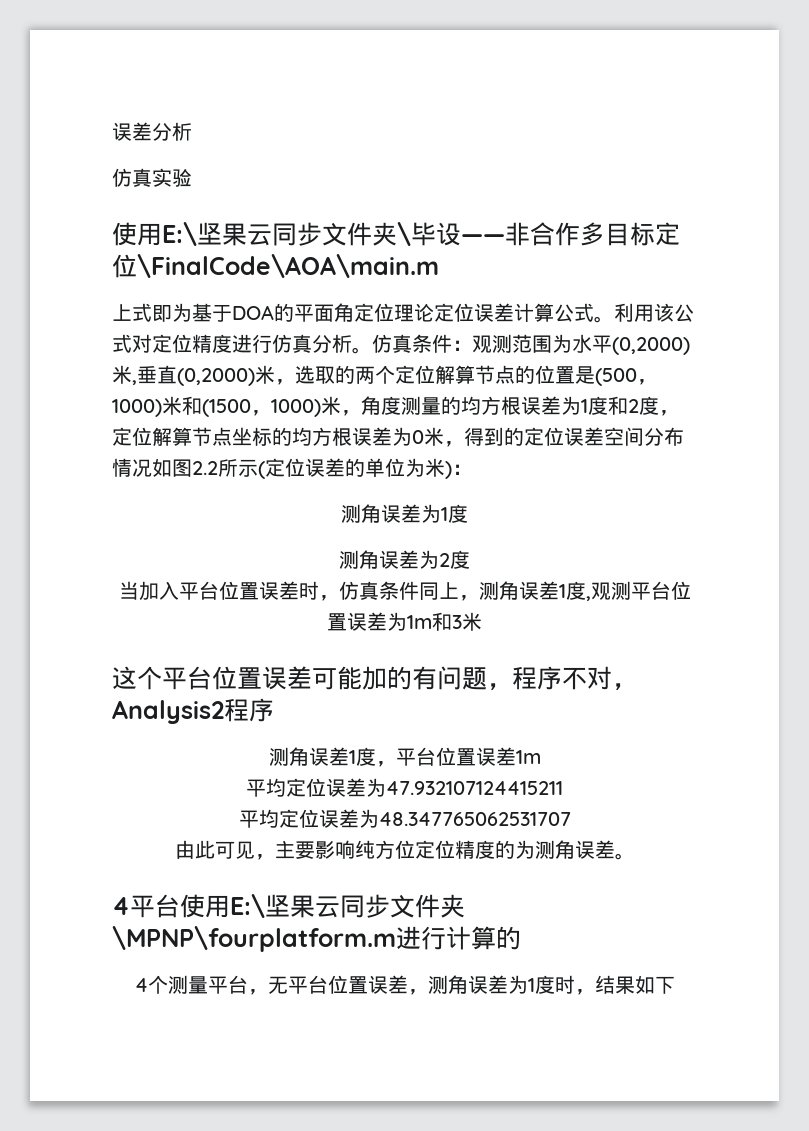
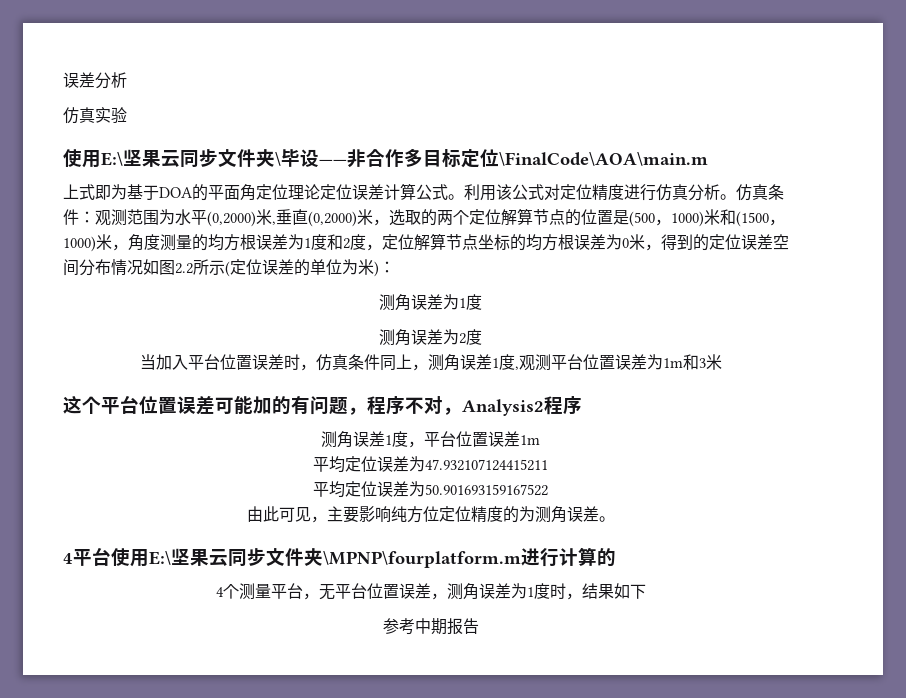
[378,812,571,826] 48.347765062531707 -> [425,484,548,496] 50.901693159167522
(675, 985) none -> [382,618,479,635] // 参考中期报告

